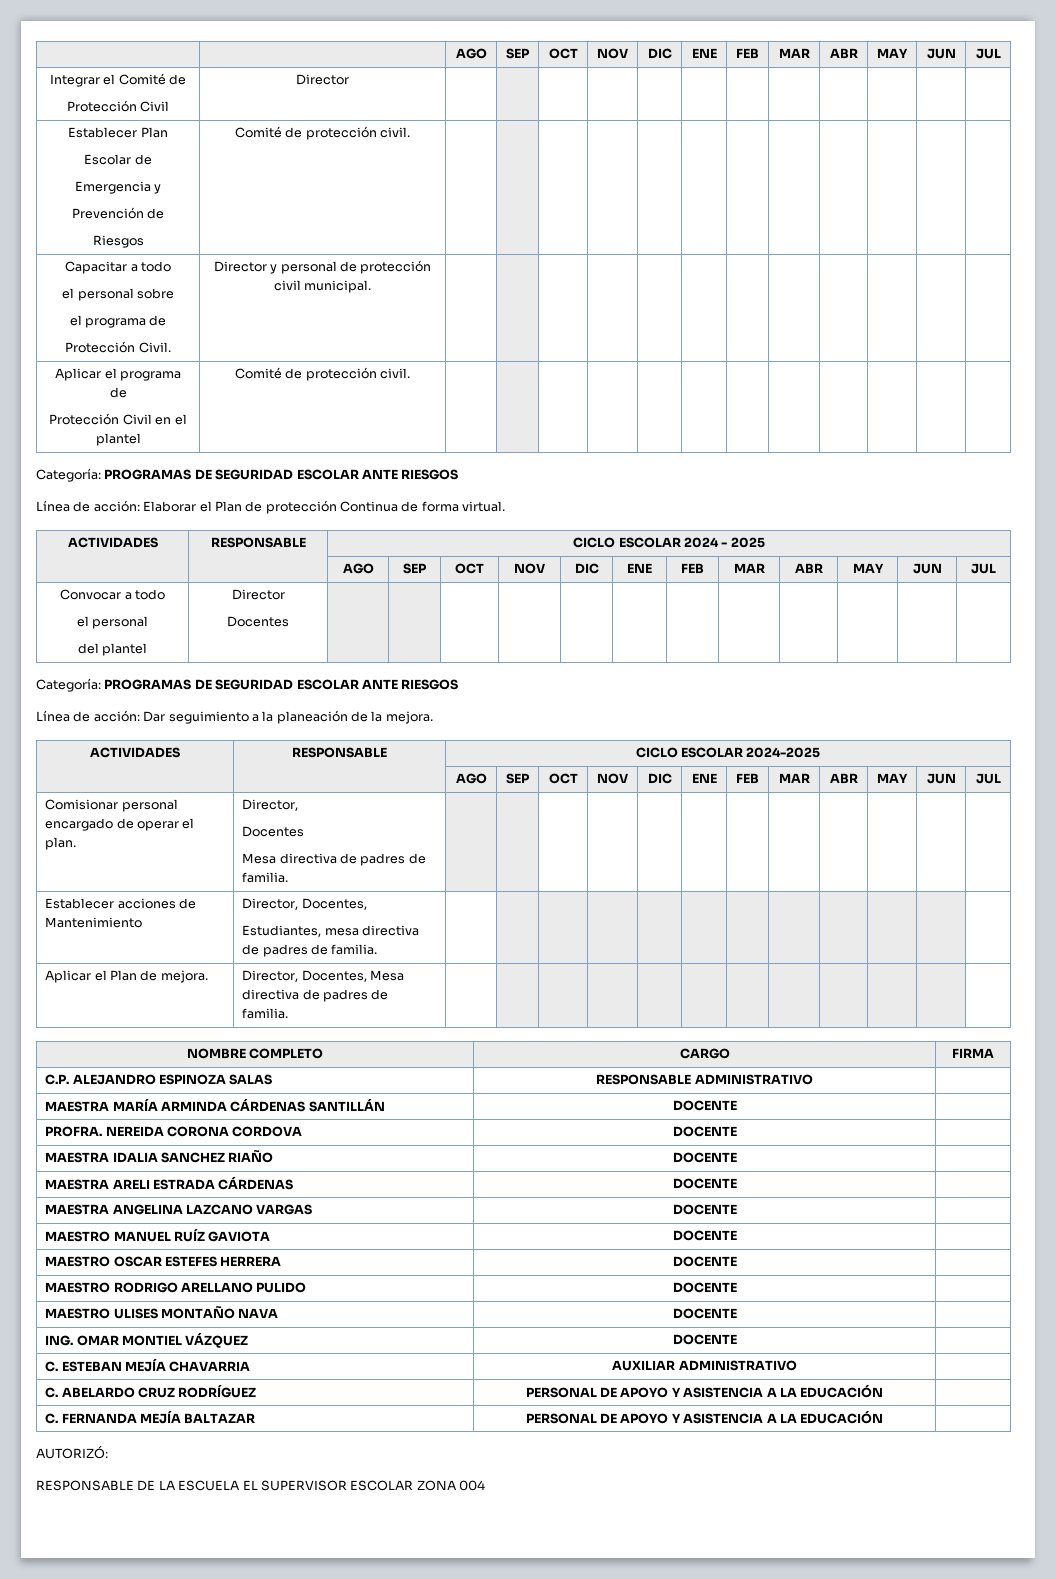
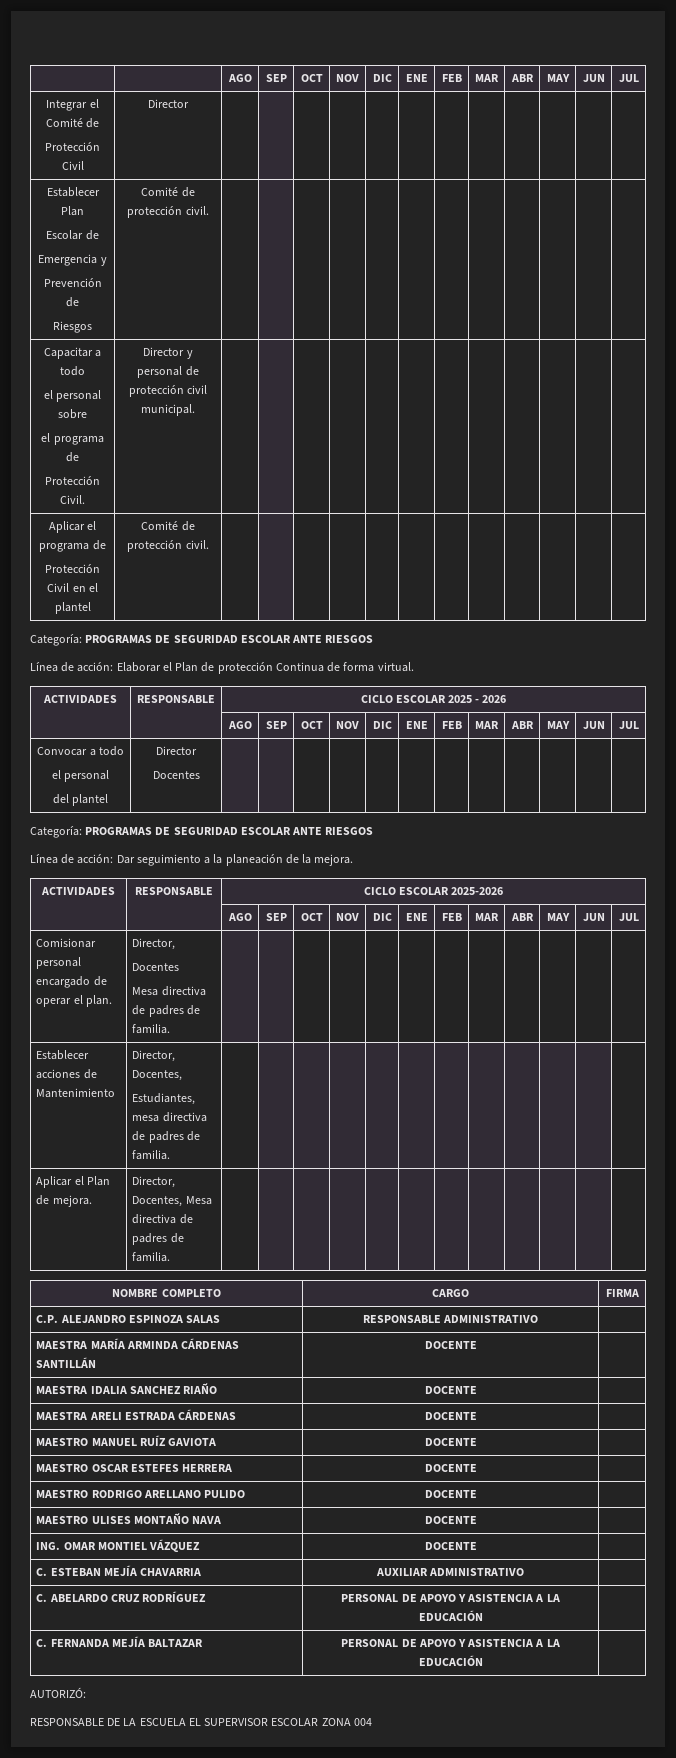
[684,537,765,548] 2024 - 2025 -> [448,695,507,703] 2025 - 2026
[746,747,821,758] 2024-2025 -> [451,887,504,895] 2025-2026
[45,1126,303,1137] [672,1126,737,1137] // PROFRA. NEREIDA CORONA CORDOVA | DOCENTE | -> (477, 1345) none
[45,1204,313,1215] [672,1204,737,1215] // MAESTRA ANGELINA LAZCANO VARGAS | DOCENTE | -> (477, 1416) none

